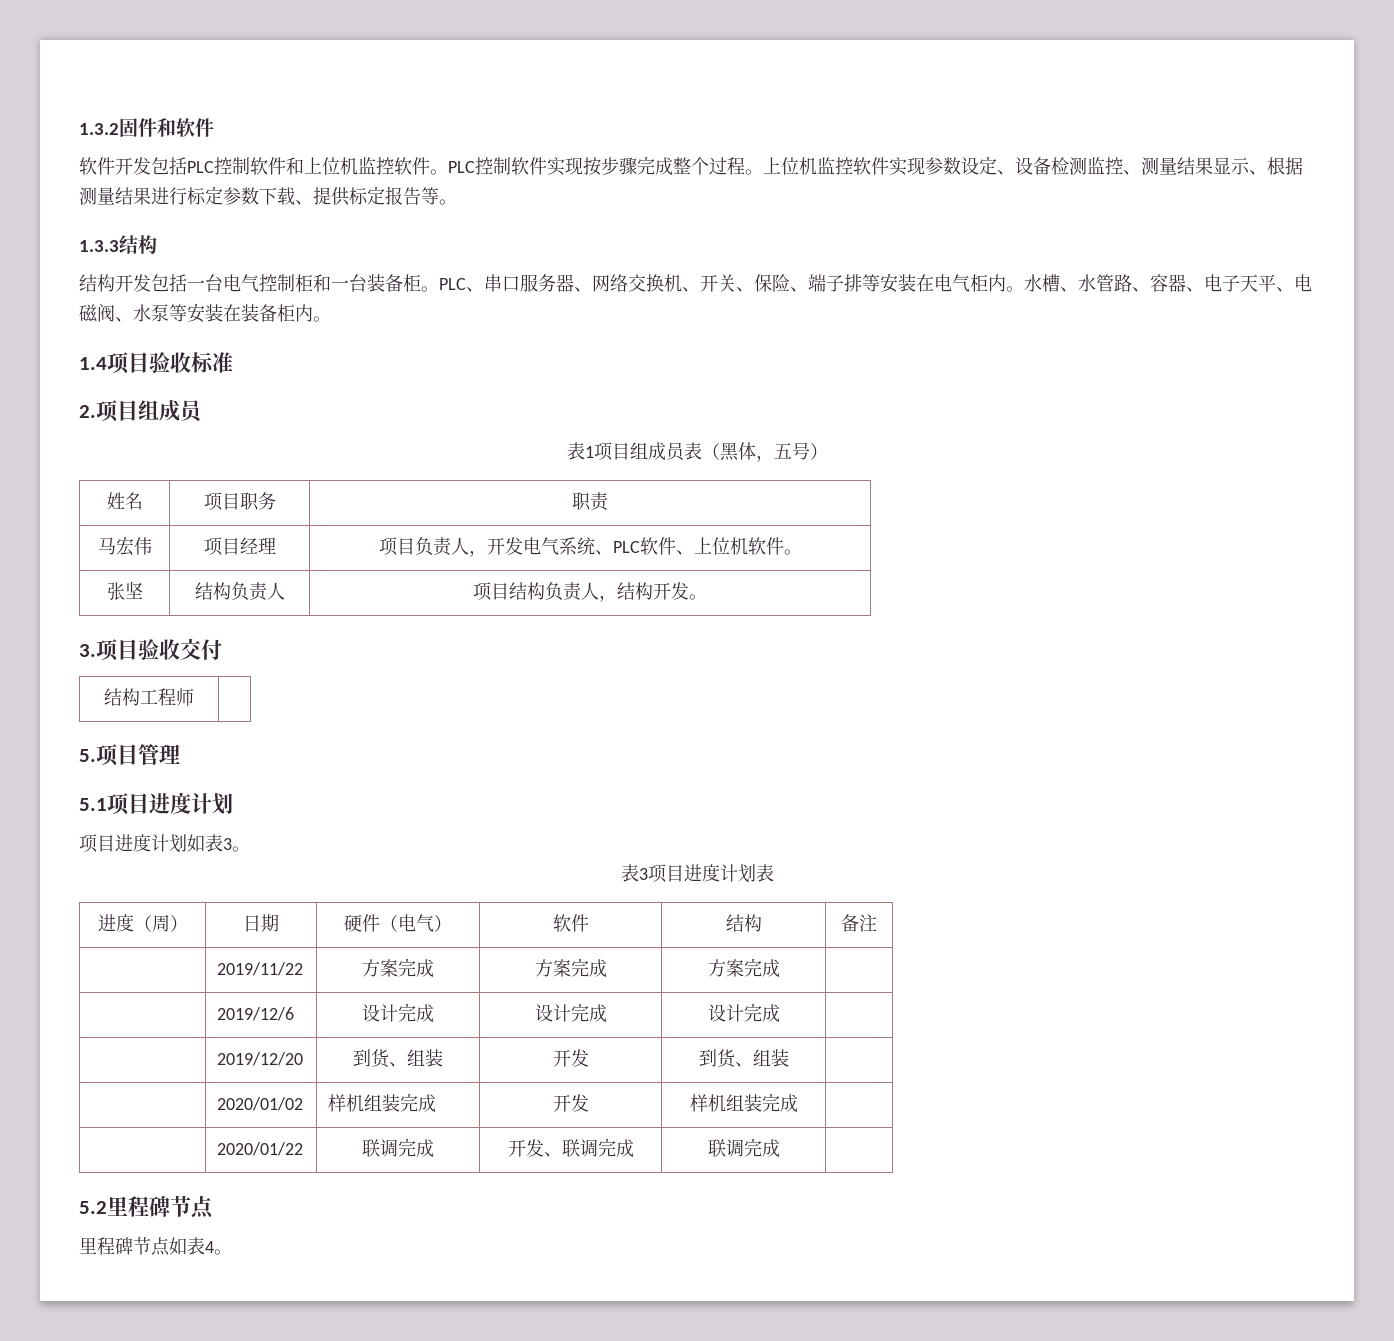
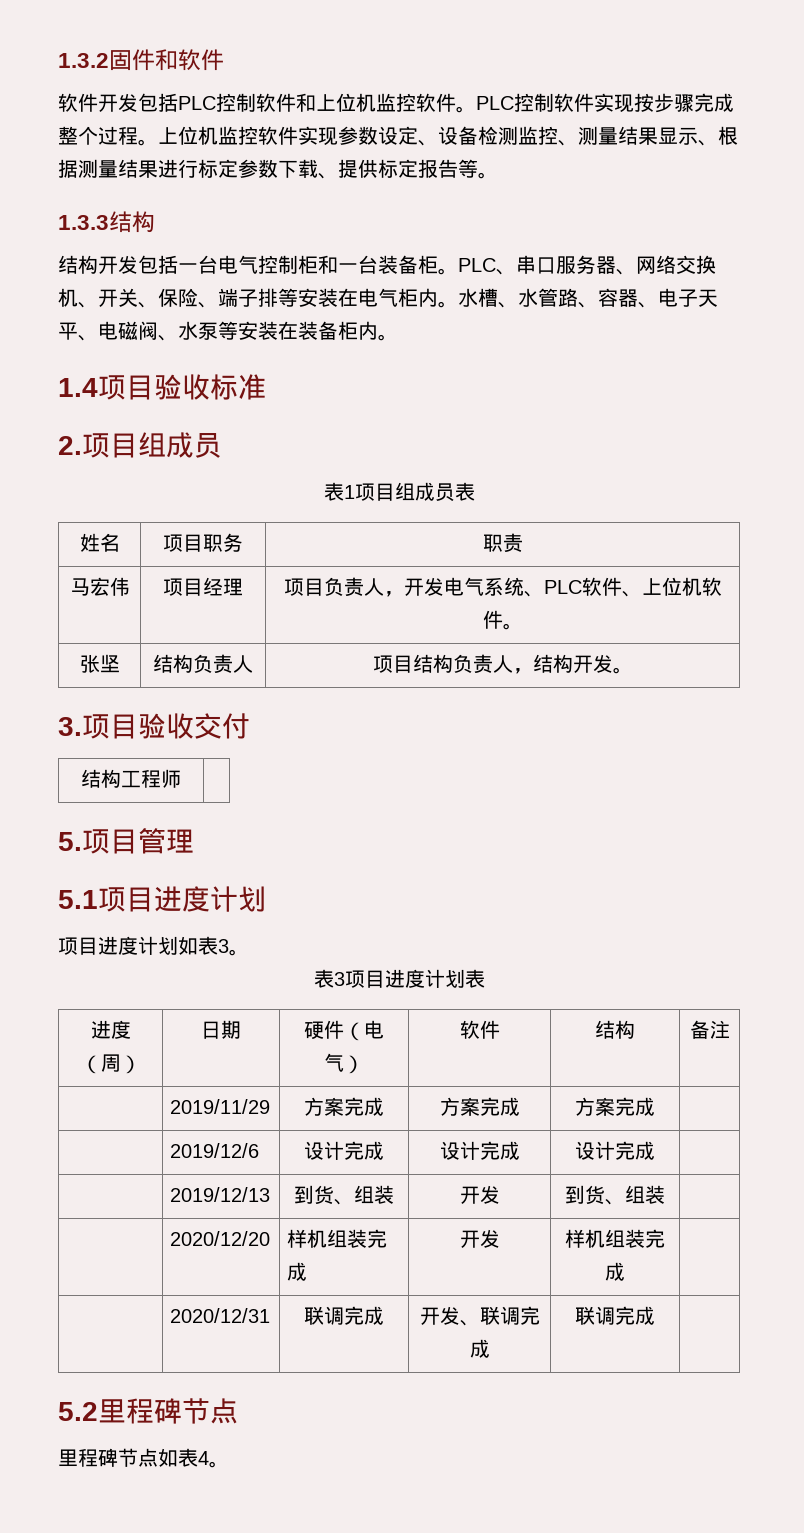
[701,442,828,462] （黑体，五号） -> (475, 491) none
[216,962,303,976] 2019/11/22 -> [170,1099,271,1114] 2019/11/29
[216,1052,303,1066] 2019/12/20 -> [170,1187,271,1202] 2019/12/13
[216,1097,303,1111] 2020/01/02 -> [170,1231,271,1246] 2020/12/20
[216,1142,303,1156] 2020/01/22 -> [170,1308,271,1323] 2020/12/31

